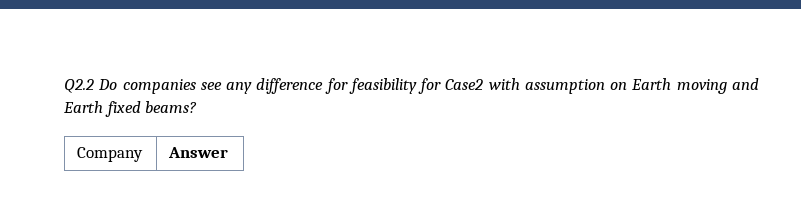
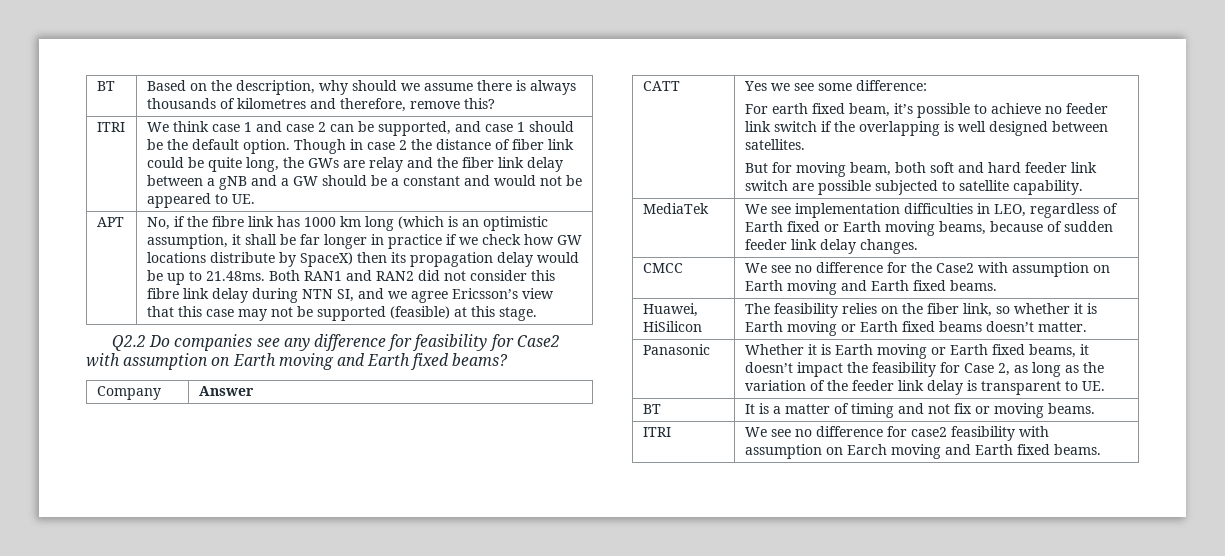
(64, 86) none -> [96,81,115,91] [146,80,576,95] [146,98,495,112] [96,122,125,132] [146,121,574,136] [146,139,574,154] [146,157,563,172] [146,175,582,190] [146,193,255,208] [96,217,124,227] [146,216,548,231] [146,234,582,249] [146,252,579,267] [146,270,555,285] [146,288,554,303] [146,306,537,321] BT | Based on the description, why should we assume there is always thousands of kilometres and therefore, remove this? // ITRI | We think case 1 and case 2 can be supported, and case 1 should be the default option. Though in case 2 the distance of fiber link could be quite long, the GWs are relay and the fiber link delay between a gNB and a GW should be a constant and would not be appeared to UE. // APT | No, if the fibre link has 1000 km long (which is an optimistic assumption, it shall be far longer in practice if we check how GW locations distribute by SpaceX) then its propagation delay would be up to 21.48ms. Both RAN1 and RAN2 did not consider this fibre link delay during NTN SI, and we agree Ericsson’s view that this case may not be supported (feasible) at this stage. //
(229, 152) none -> [642,81,680,91] [743,80,927,91] [744,103,1108,118] [744,121,1108,136] [744,139,805,150] [744,162,1097,177] [744,180,1083,195] [642,203,709,214] [744,203,1118,218] [744,221,1113,236] [744,239,918,254] [642,263,683,273] [744,262,1110,277] [744,280,997,295] [642,303,698,317] [642,321,702,332] [744,303,1097,318] [744,321,1087,336] [642,344,710,355] [744,344,1089,359] [744,362,1104,377] [744,380,1105,395] [642,404,661,414] [744,403,1095,418] [642,427,671,437] [744,426,1049,441] [744,444,1101,459] // CATT | Yes we see some difference: // For earth fixed beam, it’s possible to achieve no feeder link switch if the overlapping is well designed between satellites. // But for moving beam, both soft and hard feeder link switch are possible subjected to satellite capability. // MediaTek | We see implementation difficulties in LEO, regardless of Earth fixed or Earth moving beams, because of sudden feeder link delay changes. // CMCC | We see no difference for the Case2 with assumption on Earth moving and Earth fixed beams. // Huawei, HiSilicon | The feasibility relies on the fiber link, so whether it is Earth moving or Earth fixed beams doesn’t matter. // Panasonic | Whether it is Earth moving or Earth fixed beams, it doesn’t impact the feasibility for Case 2, as long as the variation of the feeder link delay is transparent to UE. // BT | It is a matter of timing and not fix or moving beams. // ITRI | We see no difference for case2 feasibility with assumption on Earch moving and Earth fixed beams.

